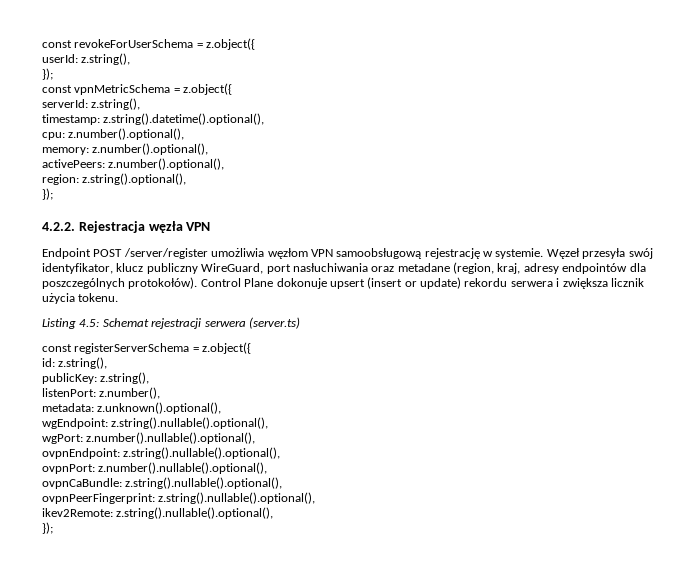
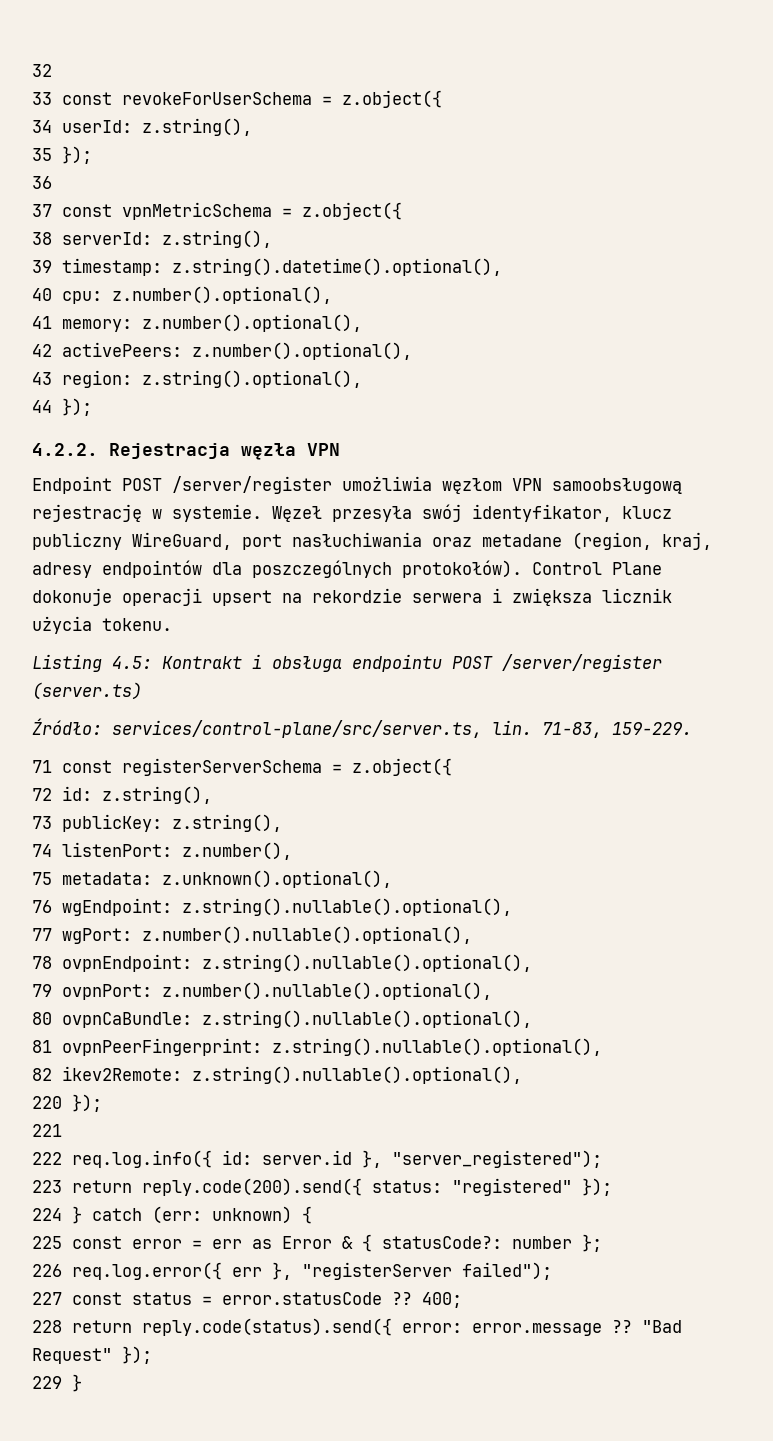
(42, 44) none -> [32,64,52,77] [32,92,52,105] 32 // 33
(256, 44) none -> [32,120,52,133] 34
[42,68,53,80] }); // -> [32,146,92,164] [32,176,52,189] [32,204,52,217] 35 }); // 36 // 37
(233, 89) none -> [32,232,52,245] 38
(141, 104) none -> [32,260,52,273] 39
(265, 119) none -> [32,288,52,301] 40
(185, 134) none -> [32,316,52,329] 41
(209, 149) none -> [32,344,52,357] 42
(225, 164) none -> [32,372,52,385] 43
(187, 179) none -> [32,400,52,413] 44
[329,277,508,289] upsert (insert or update) rekordu -> [122,588,402,606] operacji upsert na rekordzie
[102,317,300,329] Schemat rejestracji serwera (server.ts) // -> [162,654,662,672] [32,682,142,700] [32,718,692,738] [32,760,52,773] Kontrakt i obsługa endpointu POST /server/register (server.ts) // Źródło: services/control-plane/src/server.ts, lin. 71-83, 159-229. // 71
(252, 348) none -> [32,788,52,801] 72
(108, 363) none -> [32,816,52,829] 73
(150, 378) none -> [32,844,52,857] 74
(161, 393) none -> [32,872,52,885] 75
(222, 408) none -> [32,900,52,913] 76
(269, 423) none -> [32,928,52,941] 77
(256, 438) none -> [32,956,52,969] 78
(281, 453) none -> [32,984,52,997] 79
(268, 468) none -> [32,1012,52,1025] 80
(283, 483) none -> [32,1040,52,1053] 81
(316, 498) none -> [32,1068,52,1081] 82
[42,522,53,534] }); -> [32,1094,102,1112] [32,1124,62,1137] [32,1150,602,1168] [32,1178,612,1196] [32,1206,312,1224] [32,1234,602,1252] [32,1262,552,1280] [32,1292,462,1308] [32,1318,682,1336] [32,1346,152,1364] [32,1374,82,1392] 220 }); // 221 // 222 req.log.info({ id: server.id }, "server_registered"); // 223 return reply.code(200).send({ status: "registered" }); // 224 } catch (err: unknown) { // 225 const error = err as Error & { statusCode?: number }; // 226 req.log.error({ err }, "registerServer failed"); // 227 const status = error.statusCode ?? 400; // 228 return reply.code(status).send({ error: error.message ?? "Bad Request" }); // 229 }

